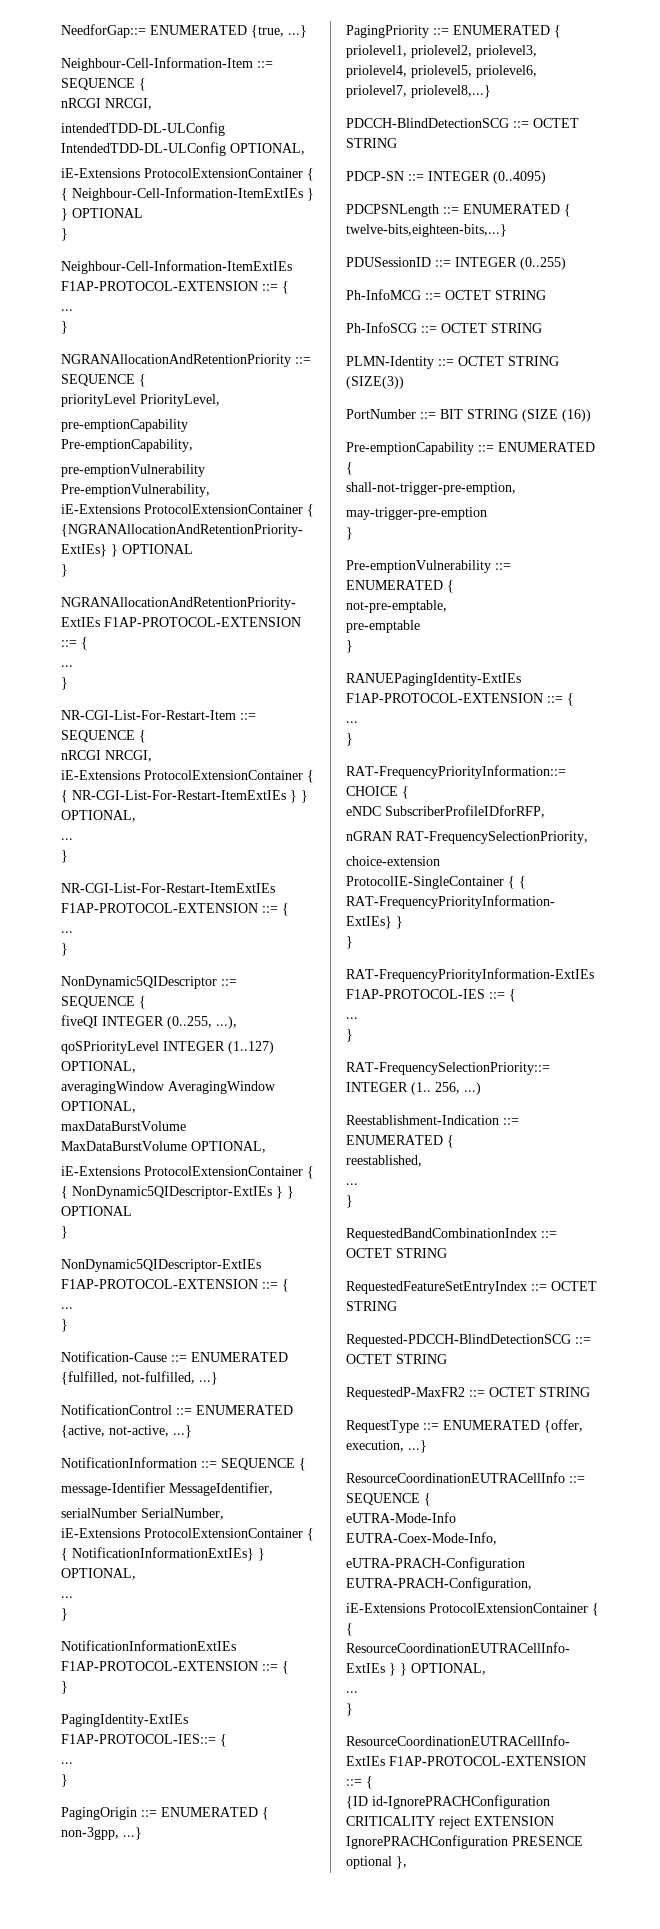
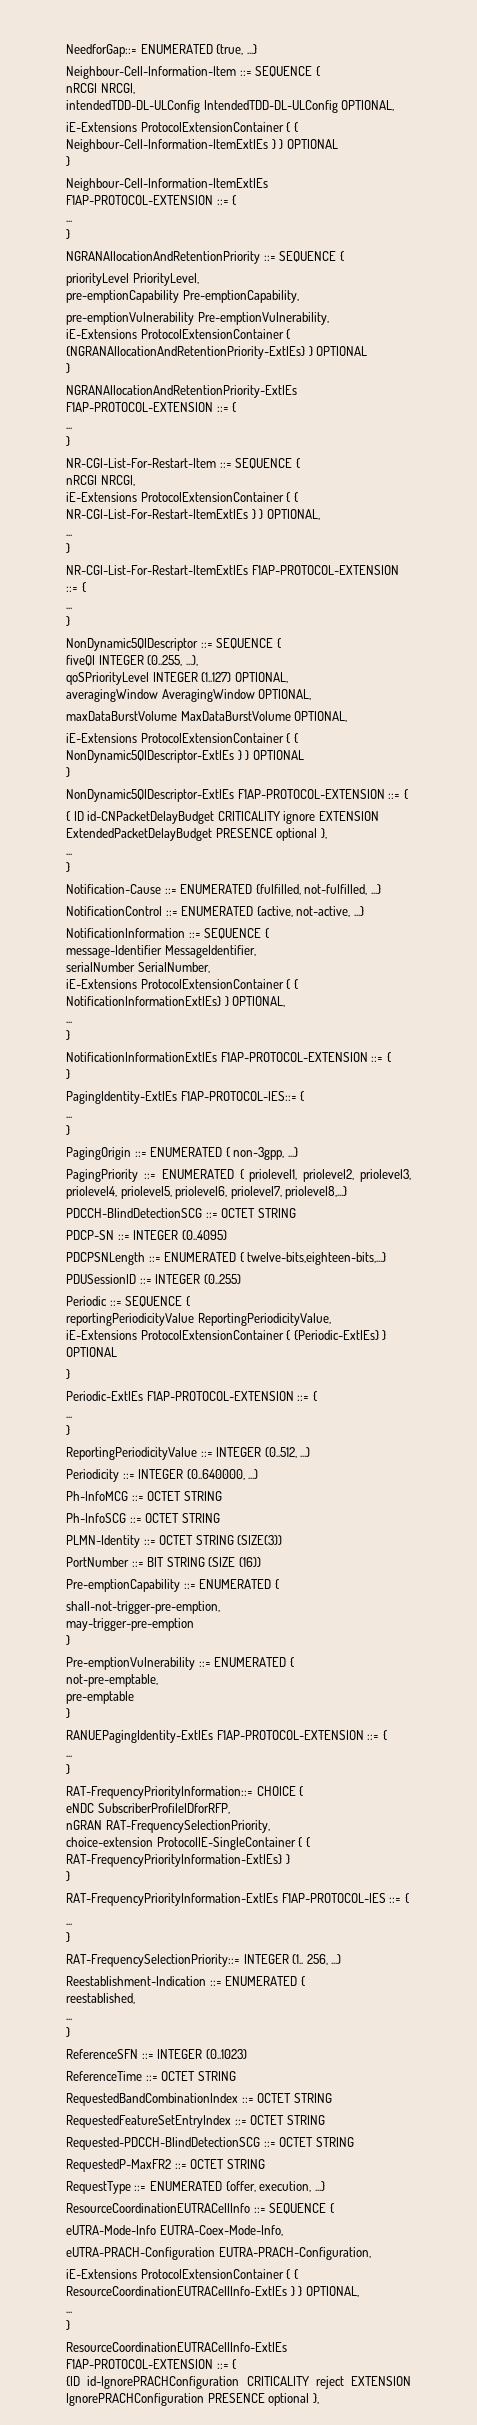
(289, 1285) none -> [66,811,379,824] [66,828,327,841] // { ID id-CNPacketDelayBudget CRITICALITY ignore EXTENSION ExtendedPacketDelayBudget PRESENCE optional },
(566, 263) none -> [66,1296,190,1307] [66,1313,331,1326] [66,1330,387,1340] [66,1347,117,1357] [66,1369,70,1379] [66,1391,317,1401] [66,1416,72,1418] [66,1425,70,1435] [66,1447,311,1460] [66,1469,259,1482] // Periodic ::= SEQUENCE { // reportingPeriodicityValue ReportingPeriodicityValue, // iE-Extensions ProtocolExtensionContainer { {Periodic-ExtIEs} } OPTIONAL // } // Periodic-ExtIEs F1AP-PROTOCOL-EXTENSION ::= { // ... // } // ReportingPeriodicityValue ::= INTEGER (0..512, ...) // Periodicity ::= INTEGER (0..640000, ...)
(353, 1201) none -> [66,2049,247,2059] [66,2071,236,2081] // ReferenceSFN ::= INTEGER (0..1023) // ReferenceTime ::= OCTET STRING

